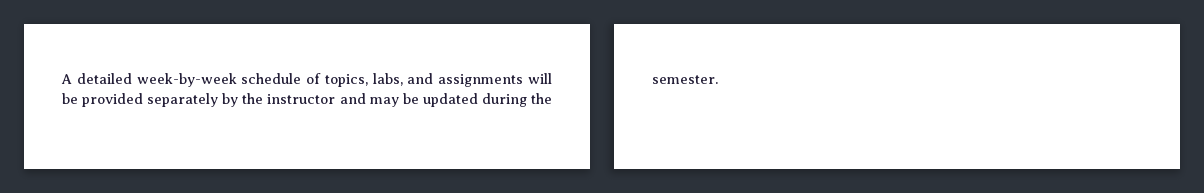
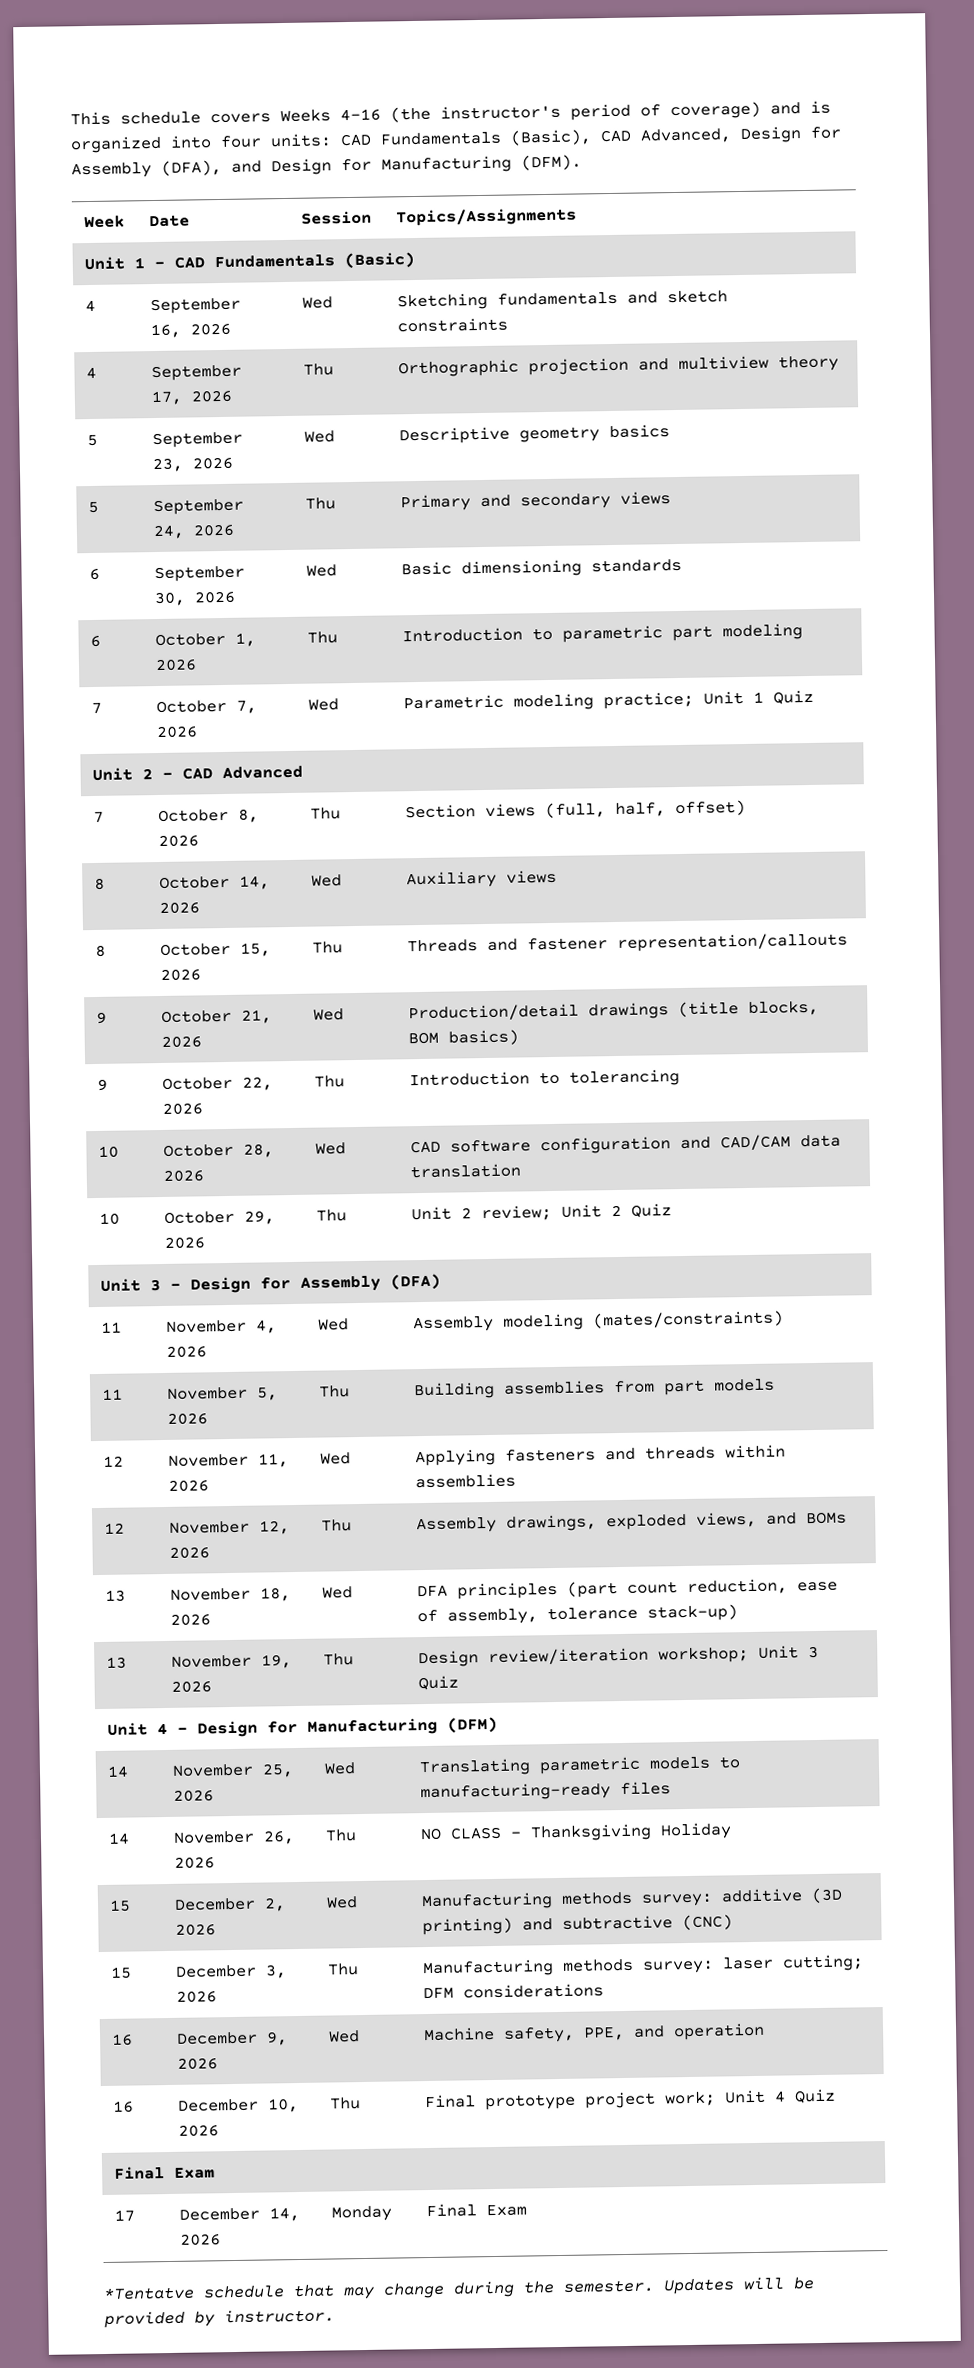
[61,73,552,87] [62,93,552,107] [652,75,718,84] A detailed week-by-week schedule of topics, labs, and assignments will be provided separately by the instructor and may be updated during the semester. -> [70,100,831,126] [70,126,841,154] [71,154,582,179] [84,215,126,229] [149,214,191,228] [301,210,373,225] [396,207,578,227] [84,251,416,271] [85,299,97,313] [150,297,242,315] [150,322,232,339] [302,296,334,309] [397,290,729,311] [397,317,509,333] [86,366,98,380] [151,364,243,382] [151,389,233,406] [303,363,335,376] [398,355,840,378] [87,434,99,447] [152,431,244,449] [152,456,234,473] [304,430,336,443] [399,424,671,445] [88,501,100,514] [153,498,245,516] [153,523,236,540] [305,497,337,510] [400,491,672,512] [89,567,101,581] [154,565,246,583] [154,590,237,607] [306,564,338,577] [401,558,683,578] [90,634,102,648] [155,632,257,647] [155,658,198,672] [307,631,339,644] [402,623,804,643] [91,702,103,715] [156,699,258,714] [156,725,199,739] [308,698,340,711] [403,689,815,711] [92,765,304,782] [93,811,105,824] [158,808,260,823] [158,834,200,848] [310,807,342,820] [405,799,747,819] [94,877,106,890] [159,875,271,890] [159,901,201,914] [311,874,343,887] [406,869,558,889] [95,944,107,957] [160,942,272,957] [160,968,202,981] [312,941,344,954] [407,932,849,953] [96,1011,108,1024] [161,1009,273,1024] [161,1035,203,1048] [313,1008,345,1021] [408,1000,820,1022] [408,1029,520,1046] [97,1078,109,1091] [162,1076,274,1091] [162,1102,204,1115] [314,1075,346,1088] [409,1069,681,1087] [98,1145,120,1158] [163,1143,275,1158] [163,1169,205,1182] [315,1142,347,1155] [410,1134,842,1155] [410,1163,522,1179] [99,1212,121,1225] [164,1210,276,1225] [164,1236,206,1249] [316,1209,348,1222] [411,1203,673,1222] [100,1273,442,1294] [101,1321,123,1333] [166,1319,278,1334] [166,1345,208,1358] [318,1318,350,1331] [413,1310,785,1333] [102,1388,124,1400] [167,1386,279,1401] [167,1412,209,1425] [319,1385,351,1398] [414,1378,776,1400] [103,1455,125,1467] [168,1453,290,1468] [168,1479,210,1492] [320,1452,352,1465] [415,1444,787,1467] [415,1473,517,1489] [104,1522,126,1534] [169,1520,291,1535] [169,1546,211,1559] [321,1519,353,1532] [416,1511,848,1534] [105,1589,127,1602] [170,1587,292,1602] [170,1613,212,1626] [322,1586,354,1599] [417,1578,839,1600] [417,1604,739,1625] [106,1656,128,1669] [171,1654,293,1669] [171,1680,213,1693] [323,1653,355,1666] [418,1645,820,1668] [418,1675,460,1691] [107,1716,499,1738] [107,1765,130,1778] [172,1763,295,1778] [173,1789,215,1802] [324,1762,357,1775] [419,1756,742,1777] [420,1781,672,1802] [108,1832,131,1845] [173,1830,296,1845] [174,1856,216,1869] [325,1829,358,1842] [420,1822,733,1842] [109,1899,132,1912] [174,1897,287,1912] [175,1923,217,1936] [326,1896,359,1909] [421,1887,844,1911] [422,1914,734,1936] [110,1966,133,1979] [175,1964,288,1979] [176,1990,218,2003] [327,1963,360,1976] [422,1954,865,1978] [423,1983,605,2000] [112,2033,134,2046] [177,2031,289,2046] [177,2057,219,2070] [328,2030,361,2043] [423,2022,766,2043] [113,2100,135,2113] [178,2097,300,2113] [178,2124,220,2137] [330,2097,362,2110] [424,2088,837,2111] [114,2166,216,2180] [114,2209,136,2222] [179,2206,301,2222] [180,2233,222,2246] [331,2205,393,2222] [426,2203,528,2218] [103,2276,815,2301] [104,2308,335,2329] This schedule covers Weeks 4–16 (the instructor's period of coverage) and is organized into four units: CAD Fundamentals (Basic), CAD Advanced, Design for Assembly (DFA), and Design for Manufacturing (DFM). // Week | Date | Session | Topics/Assignments // Unit 1 – CAD Fundamentals (Basic) // 4 | September 16, 2026 | Wed | Sketching fundamentals and sketch constraints // 4 | September 17, 2026 | Thu | Orthographic projection and multiview theory // 5 | September 23, 2026 | Wed | Descriptive geometry basics // 5 | September 24, 2026 | Thu | Primary and secondary views // 6 | September 30, 2026 | Wed | Basic dimensioning standards // 6 | October 1, 2026 | Thu | Introduction to parametric part modeling // 7 | October 7, 2026 | Wed | Parametric modeling practice; Unit 1 Quiz // Unit 2 – CAD Advanced // 7 | October 8, 2026 | Thu | Section views (full, half, offset) // 8 | October 14, 2026 | Wed | Auxiliary views // 8 | October 15, 2026 | Thu | Threads and fastener representation/callouts // 9 | October 21, 2026 | Wed | Production/detail drawings (title blocks, BOM basics) // 9 | October 22, 2026 | Thu | Introduction to tolerancing // 10 | October 28, 2026 | Wed | CAD software configuration and CAD/CAM data translation // 10 | October 29, 2026 | Thu | Unit 2 review; Unit 2 Quiz // Unit 3 – Design for Assembly (DFA) // 11 | November 4, 2026 | Wed | Assembly modeling (mates/constraints) // 11 | November 5, 2026 | Thu | Building assemblies from part models // 12 | November 11, 2026 | Wed | Applying fasteners and threads within assemblies // 12 | November 12, 2026 | Thu | Assembly drawings, exploded views, and BOMs // 13 | November 18, 2026 | Wed | DFA principles (part count reduction, ease of assembly, tolerance stack-up) // 13 | November 19, 2026 | Thu | Design review/iteration workshop; Unit 3 Quiz // Unit 4 – Design for Manufacturing (DFM) // 14 | November 25, 2026 | Wed | Translating parametric models to manufacturing-ready files // 14 | November 26, 2026 | Thu | NO CLASS – Thanksgiving Holiday // 15 | December 2, 2026 | Wed | Manufacturing methods survey: additive (3D printing) and subtractive (CNC) // 15 | December 3, 2026 | Thu | Manufacturing methods survey: laser cutting; DFM considerations // 16 | December 9, 2026 | Wed | Machine safety, PPE, and operation // 16 | December 10, 2026 | Thu | Final prototype project work; Unit 4 Quiz // Final Exam // 17 | December 14, 2026 | Monday | Final Exam // *Tentatve schedule that may change during the semester. Updates will be provided by instructor.

